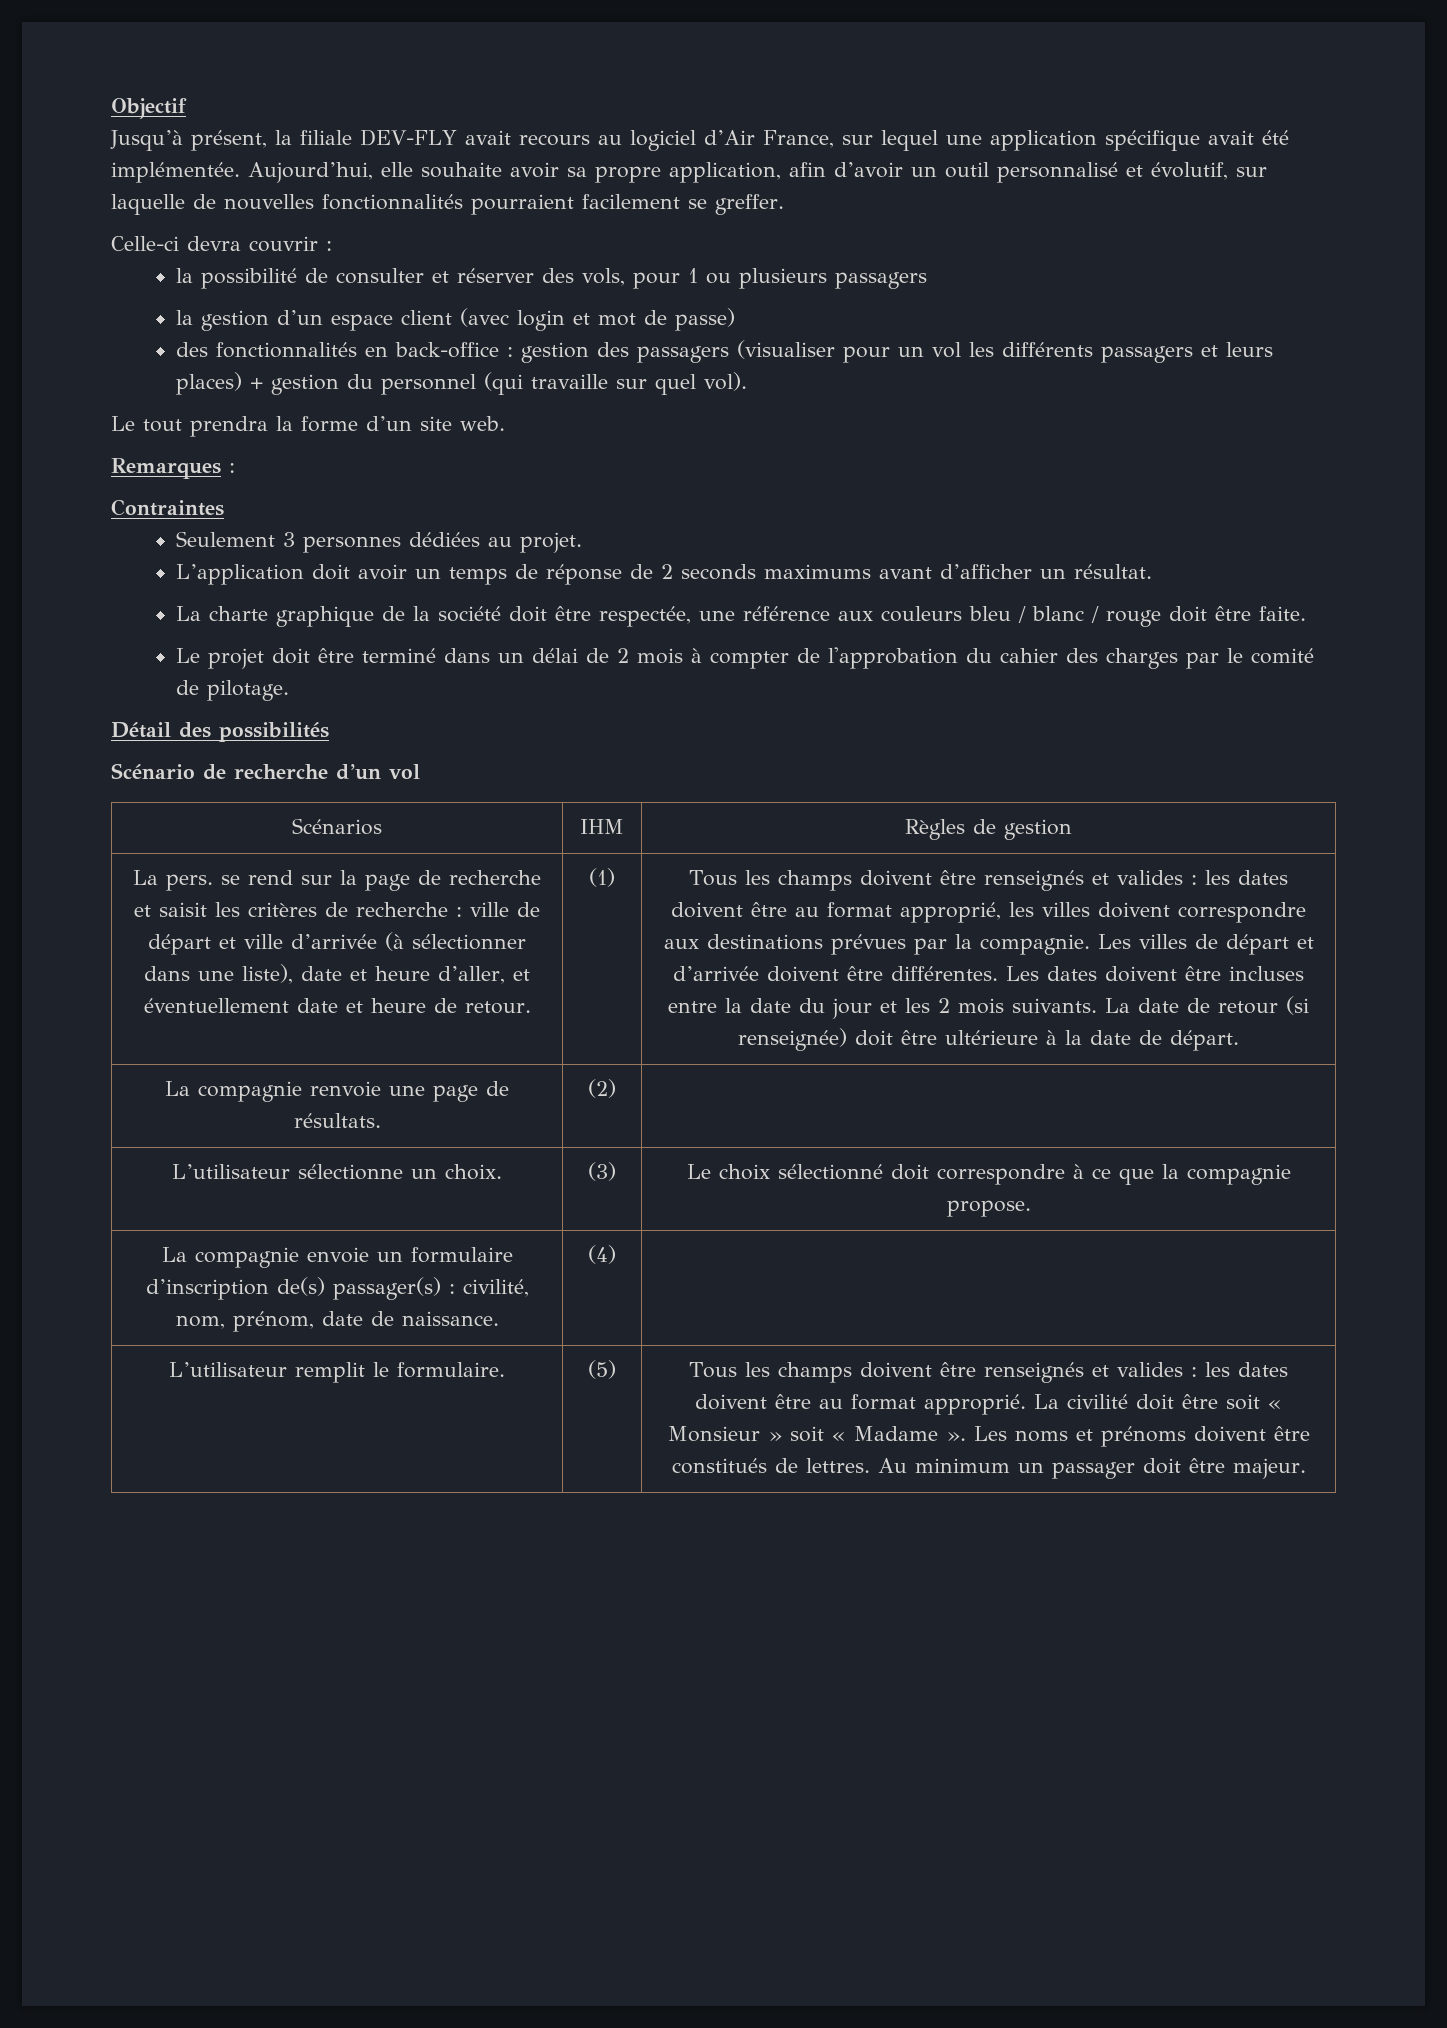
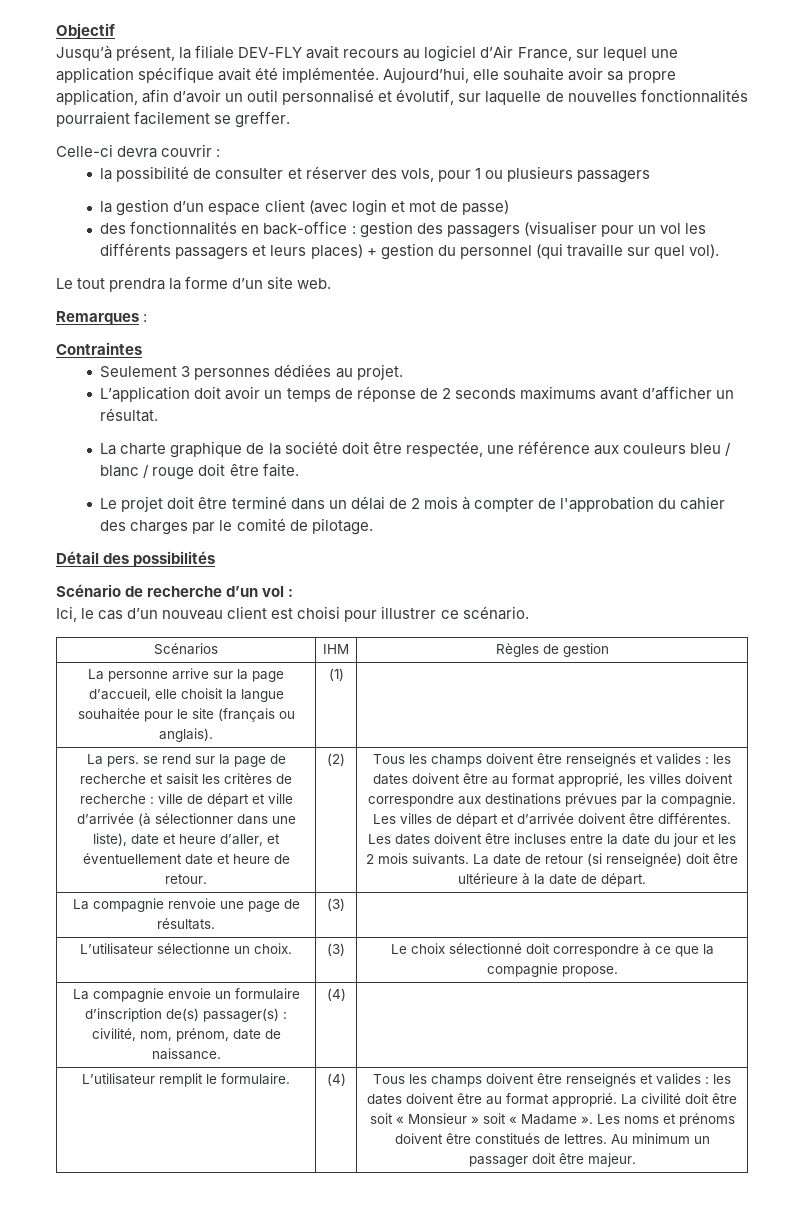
(420, 771) none -> [288,589,294,597] [56,606,529,622] : // Ici, le cas d’un nouveau client est choisi pour illustrer ce scénario.
(1072, 829) none -> [88,668,284,682] [88,688,284,702] [77,708,295,722] [159,728,213,742] [328,668,344,681] // La personne arrive sur la page d’accueil, elle choisit la langue souhaitée pour le site (français ou anglais). | (1) |
[589,868,615,887] (1) -> [327,753,345,766] (2)
[588,1079,616,1098] (2) -> [327,898,345,911] (3)
[588,1360,616,1379] (5) -> [326,1073,346,1086] (4)

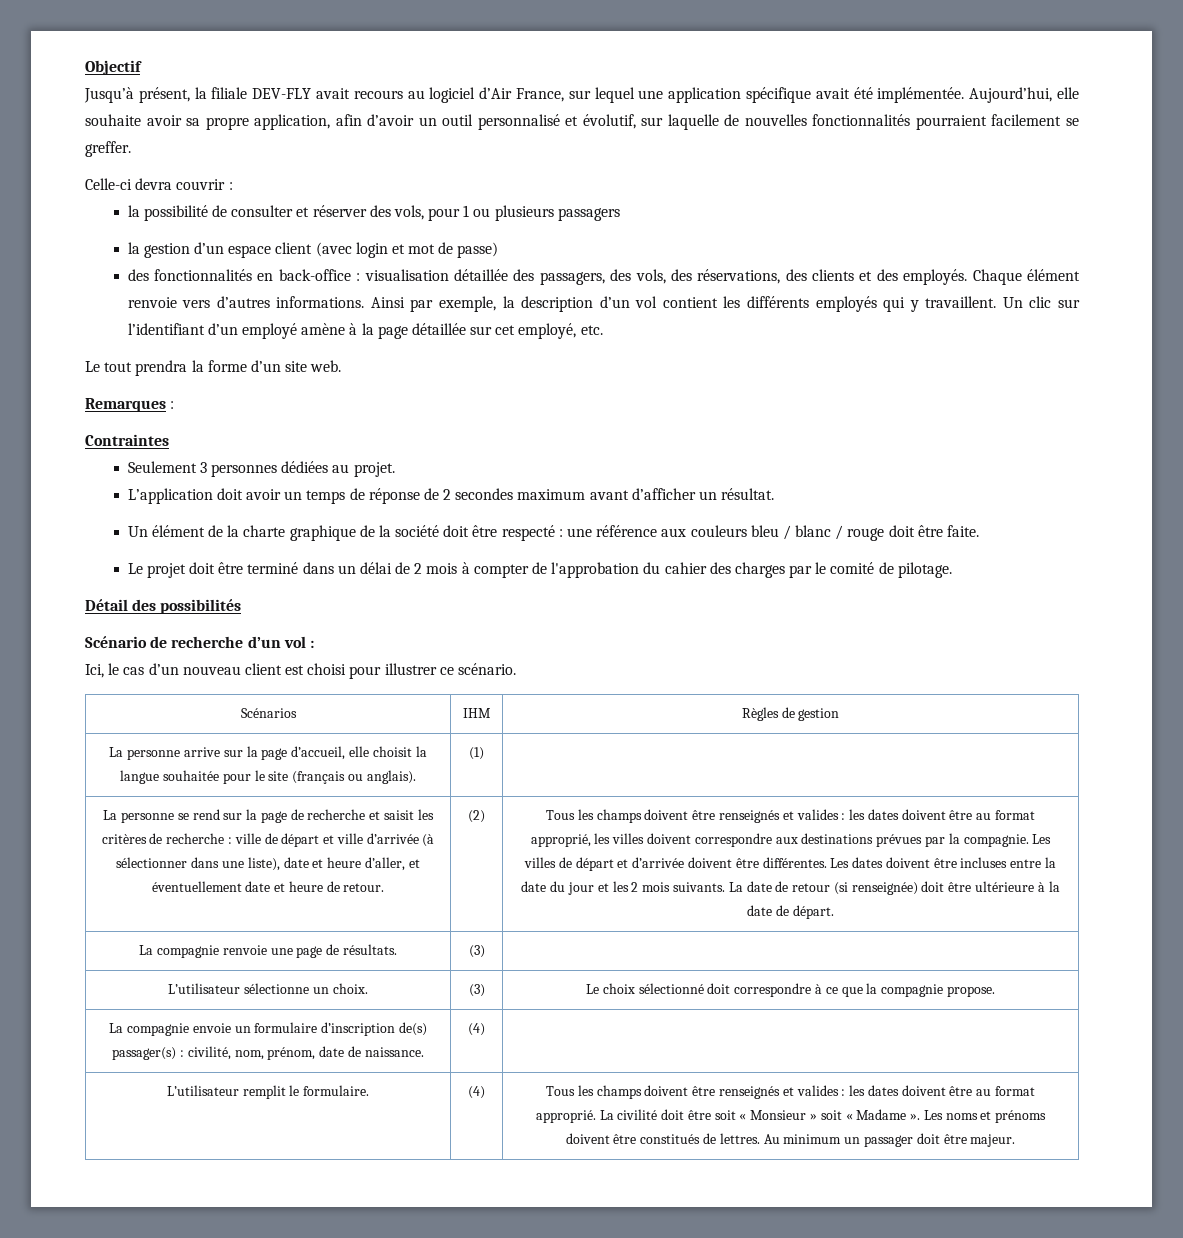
[359,221,706,238] [100,243,719,260] gestion des passagers (visualiser pour un vol les différents passagers et leurs places) + gestion du personnel (qui travaille sur quel vol). -> [364,269,1080,285] [127,296,1081,312] [127,323,603,339] visualisation détaillée des passagers, des vols, des réservations, des clients et des employés. Chaque élément renvoie vers d’autres informations. Ainsi par exemple, la description d’un vol contient les différents employés qui y travaillent. Un clic sur l’identifiant d’un employé amène à la page détaillée sur cet employé, etc.
[454,386,596,400] seconds maximums -> [455,488,586,500] secondes maximum
[100,443,117,455] La -> [127,525,240,537] Un élément de la
[405,441,483,457] respectée, -> [501,525,563,541] respecté :
[106,756,139,767] pers. -> [120,812,174,823] personne

